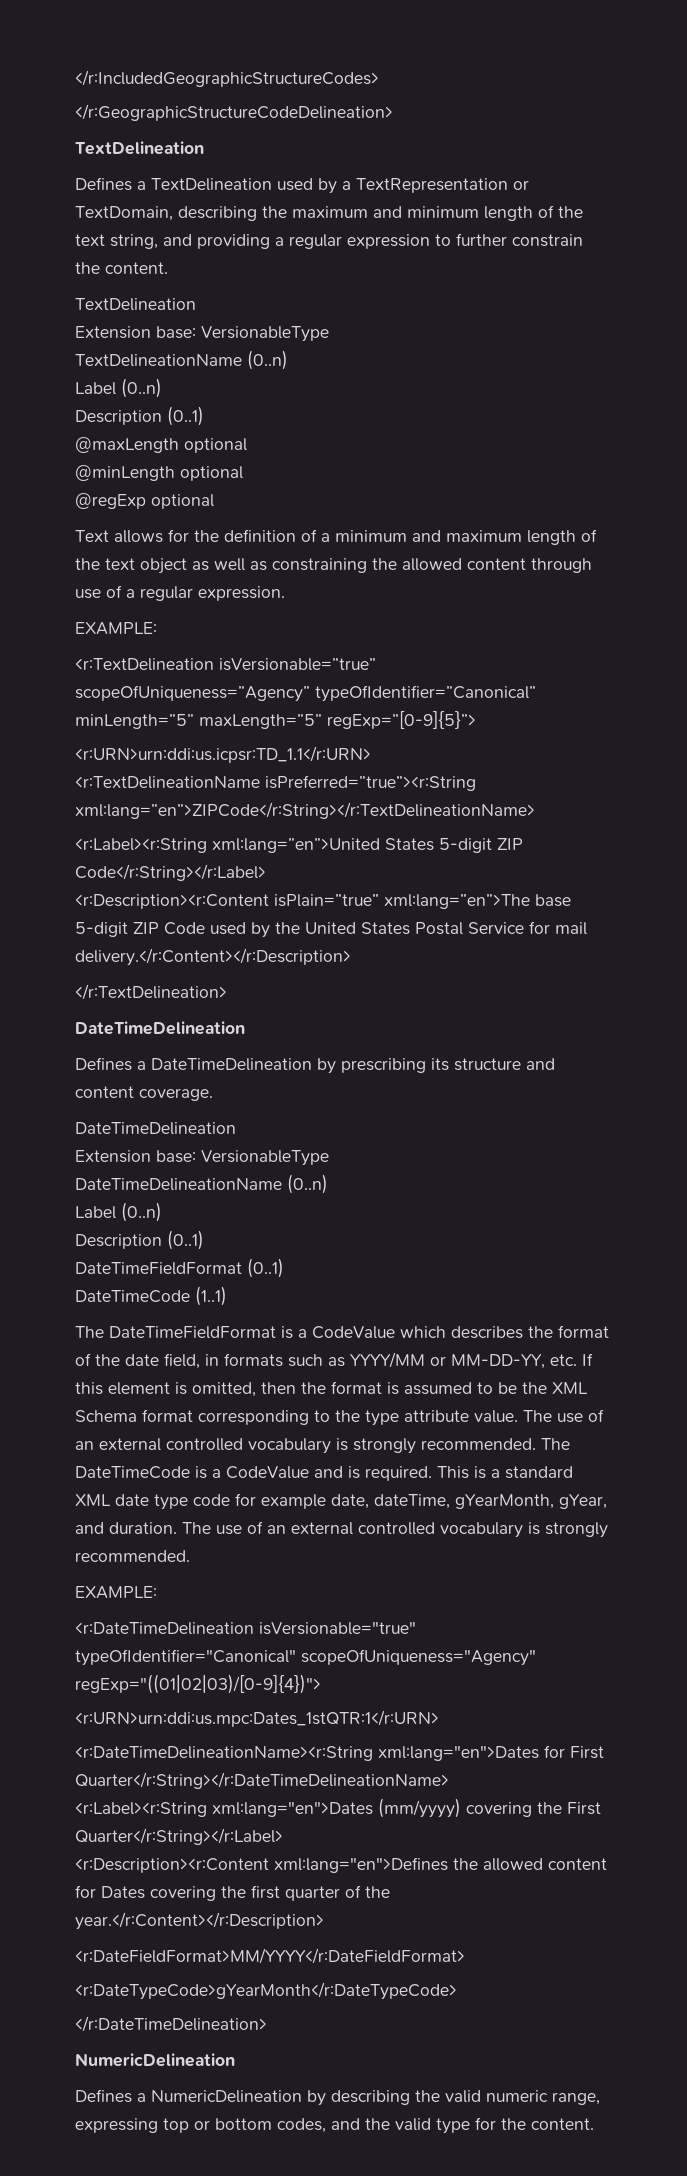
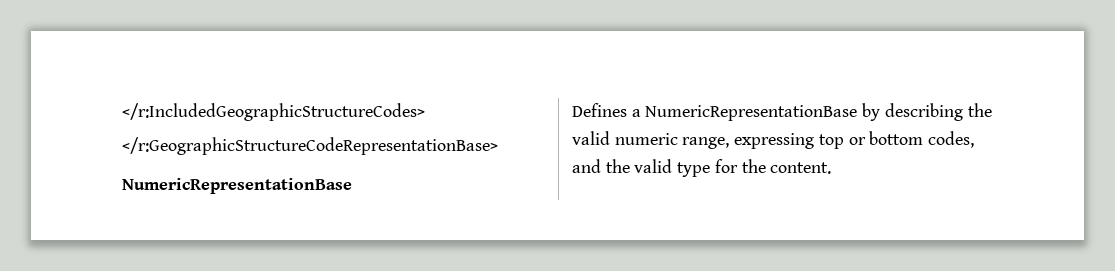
[75,104,393,121] [75,141,204,155] [75,177,529,194] [75,205,583,221] [75,233,583,249] [75,262,168,274] [75,298,196,311] [75,326,329,342] [75,350,288,370] [75,378,162,398] [75,406,204,426] [75,437,247,453] [75,465,243,481] [75,493,214,509] [75,529,597,545] [75,558,592,574] [75,585,285,601] [75,622,157,635] [75,658,376,671] [75,685,536,702] [75,711,476,729] [75,746,371,763] [75,775,476,791] [75,802,535,819] [75,838,523,853] [75,864,266,881] [75,894,571,909] [75,921,587,938] [75,948,351,966] [75,984,227,1000] [75,1021,245,1035] [75,1057,555,1074] [75,1086,213,1101] [75,1122,236,1135] [75,1150,329,1166] [75,1174,328,1194] [75,1202,162,1222] [75,1230,204,1250] [75,1258,284,1278] [75,1286,227,1306] [75,1325,609,1339] [75,1352,593,1369] [75,1381,588,1397] [75,1409,604,1426] [75,1438,570,1454] [75,1466,573,1481] [75,1493,607,1510] [75,1521,608,1538] [75,1550,190,1562] [75,1586,157,1599] [75,1621,416,1635] [75,1649,536,1666] [75,1674,321,1694] [75,1710,439,1727] [75,1745,604,1761] [75,1772,449,1789] [75,1798,601,1818] [75,1828,283,1845] [75,1857,607,1873] [75,1885,390,1901] [75,1912,324,1930] [75,1948,465,1964] [75,1982,457,2000] [75,2016,267,2032] [75,2053,235,2067] [75,2089,302,2103] </r:GeographicStructureCodeDelineation> // TextDelineation // Defines a TextDelineation used by a TextRepresentation or TextDomain, describing the maximum and minimum length of the text string, and providing a regular expression to further constrain the content. // TextDelineation // Extension base: VersionableType // TextDelineationName (0..n) // Label (0..n) // Description (0..1) // @maxLength optional // @minLength optional // @regExp optional // Text allows for the definition of a minimum and maximum length of the text object as well as constraining the allowed content through use of a regular expression. // EXAMPLE: // <r:TextDelineation isVersionable=”true” scopeOfUniqueness=”Agency” typeOfIdentifier=”Canonical” minLength=”5” maxLength=”5” regExp=”[0-9]{5}”> // <r:URN>urn:ddi:us.icpsr:TD_1.1</r:URN> // <r:TextDelineationName isPreferred=”true”><r:String xml:lang=”en”>ZIPCode</r:String></r:TextDelineationName> // <r:Label><r:String xml:lang=”en”>United States 5-digit ZIP Code</r:String></r:Label> // <r:Description><r:Content isPlain=”true” xml:lang=”en”>The base 5-digit ZIP Code used by the United States Postal Service for mail delivery.</r:Content></r:Description> // </r:TextDelineation> // DateTimeDelineation // Defines a DateTimeDelineation by prescribing its structure and content coverage. // DateTimeDelineation // Extension base: VersionableType // DateTimeDelineationName (0..n) // Label (0..n) // Description (0..1) // DateTimeFieldFormat (0..1) // DateTimeCode (1..1) // The DateTimeFieldFormat is a CodeValue which describes the format of the date field, in formats such as YYYY/MM or MM-DD-YY, etc. If this element is omitted, then the format is assumed to be the XML Schema format corresponding to the type attribute value. The use of an external controlled vocabulary is strongly recommended. The DateTimeCode is a CodeValue and is required. This is a standard XML date type code for example date, dateTime, gYearMonth, gYear, and duration. The use of an external controlled vocabulary is strongly recommended. // EXAMPLE: // <r:DateTimeDelineation isVersionable="true" typeOfIdentifier="Canonical" scopeOfUniqueness="Agency" regExp="((01|02|03)/[0-9]{4})"> // <r:URN>urn:ddi:us.mpc:Dates_1stQTR:1</r:URN> // <r:DateTimeDelineationName><r:String xml:lang="en">Dates for First Quarter</r:String></r:DateTimeDelineationName> // <r:Label><r:String xml:lang="en">Dates (mm/yyyy) covering the First Quarter</r:String></r:Label> // <r:Description><r:Content xml:lang="en">Defines the allowed content for Dates covering the first quarter of the year.</r:Content></r:Description> // <r:DateFieldFormat>MM/YYYY</r:DateFieldFormat> // <r:DateTypeCode>gYearMonth</r:DateTypeCode> // </r:DateTimeDelineation> // NumericDelineation // Defines a NumericDelineation -> [122,137,498,155] [122,178,352,194] [572,103,858,121] </r:GeographicStructureCodeRepresentationBase> // NumericRepresentationBase // Defines a NumericRepresentationBase

